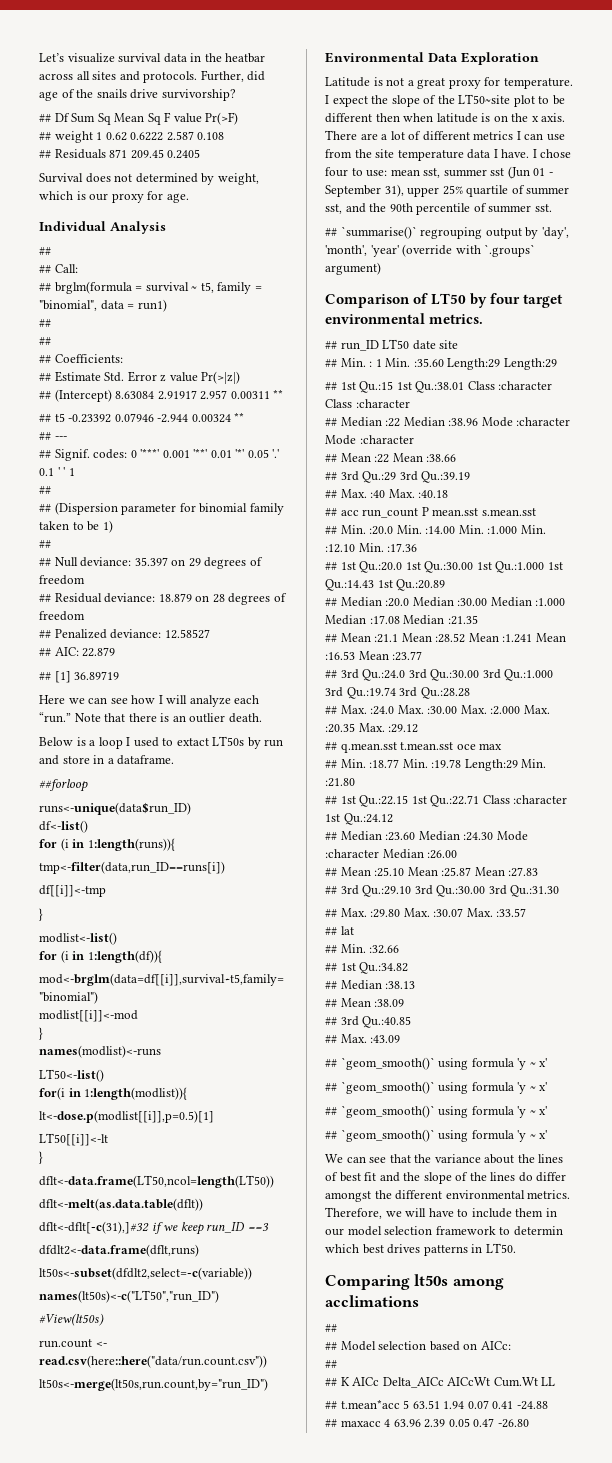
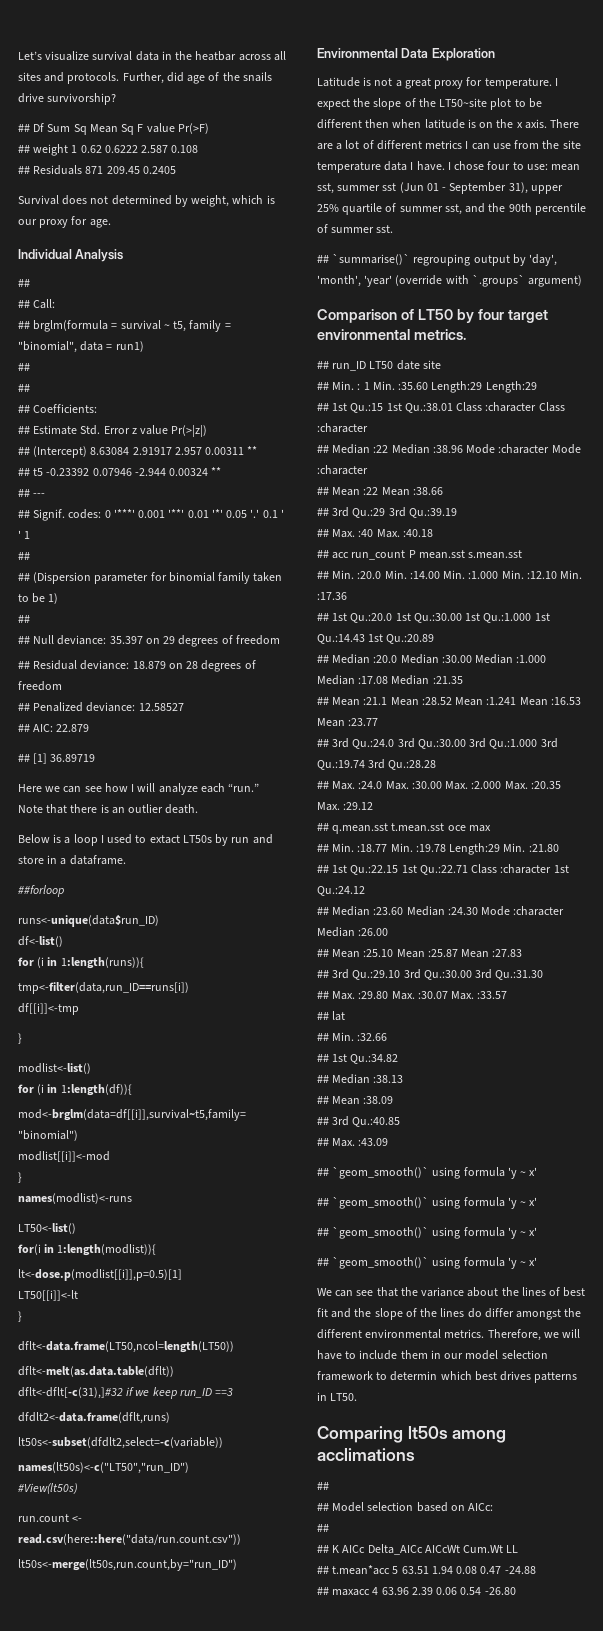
[467,1400,514,1409] 0.07 0.41 -> [456,1566,502,1574] 0.08 0.47
[448,1418,495,1427] 0.05 0.47 -> [436,1587,482,1595] 0.06 0.54

